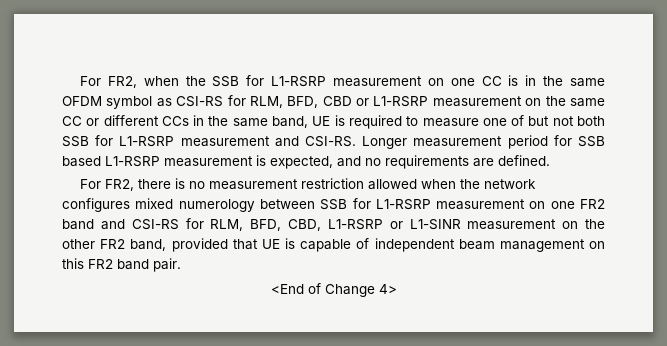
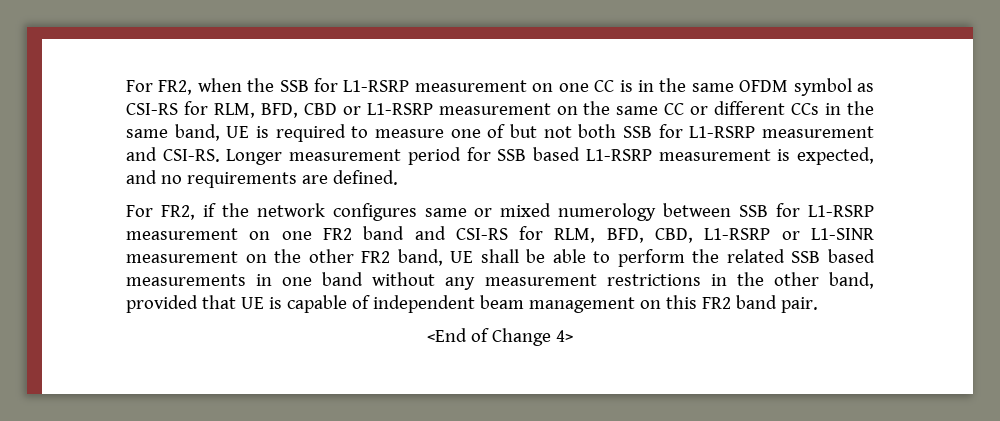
[138,178,457,190] there is no measurement restriction allowed when -> [202,203,216,217] if
(130, 205) none -> [424,208,493,217] same or
(167, 245) none -> [450,249,875,267] [126,272,874,290] UE shall be able to perform the related SSB based measurements in one band without any measurement restrictions in the other band,

